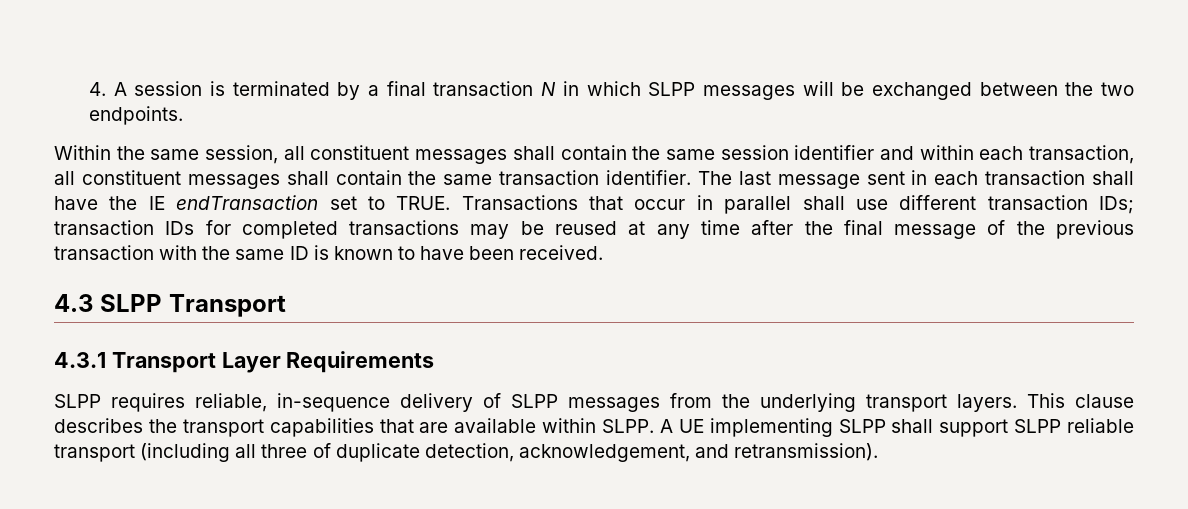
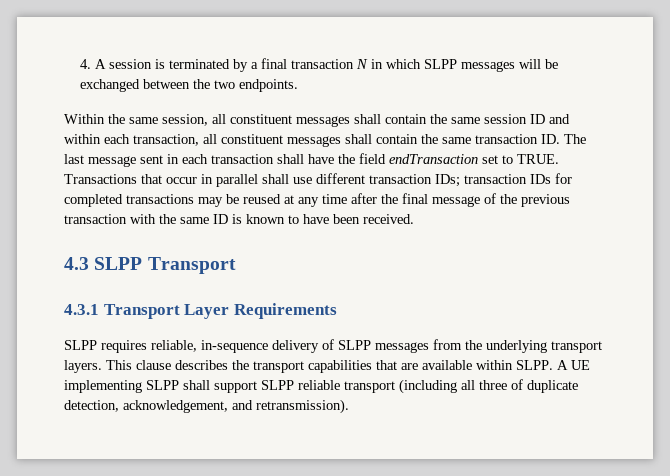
[794,145,875,160] identifier -> [530,114,545,124] ID
[606,170,691,185] identifier. -> [541,134,560,144] ID.
[148,196,165,210] IE -> [359,153,386,164] field

